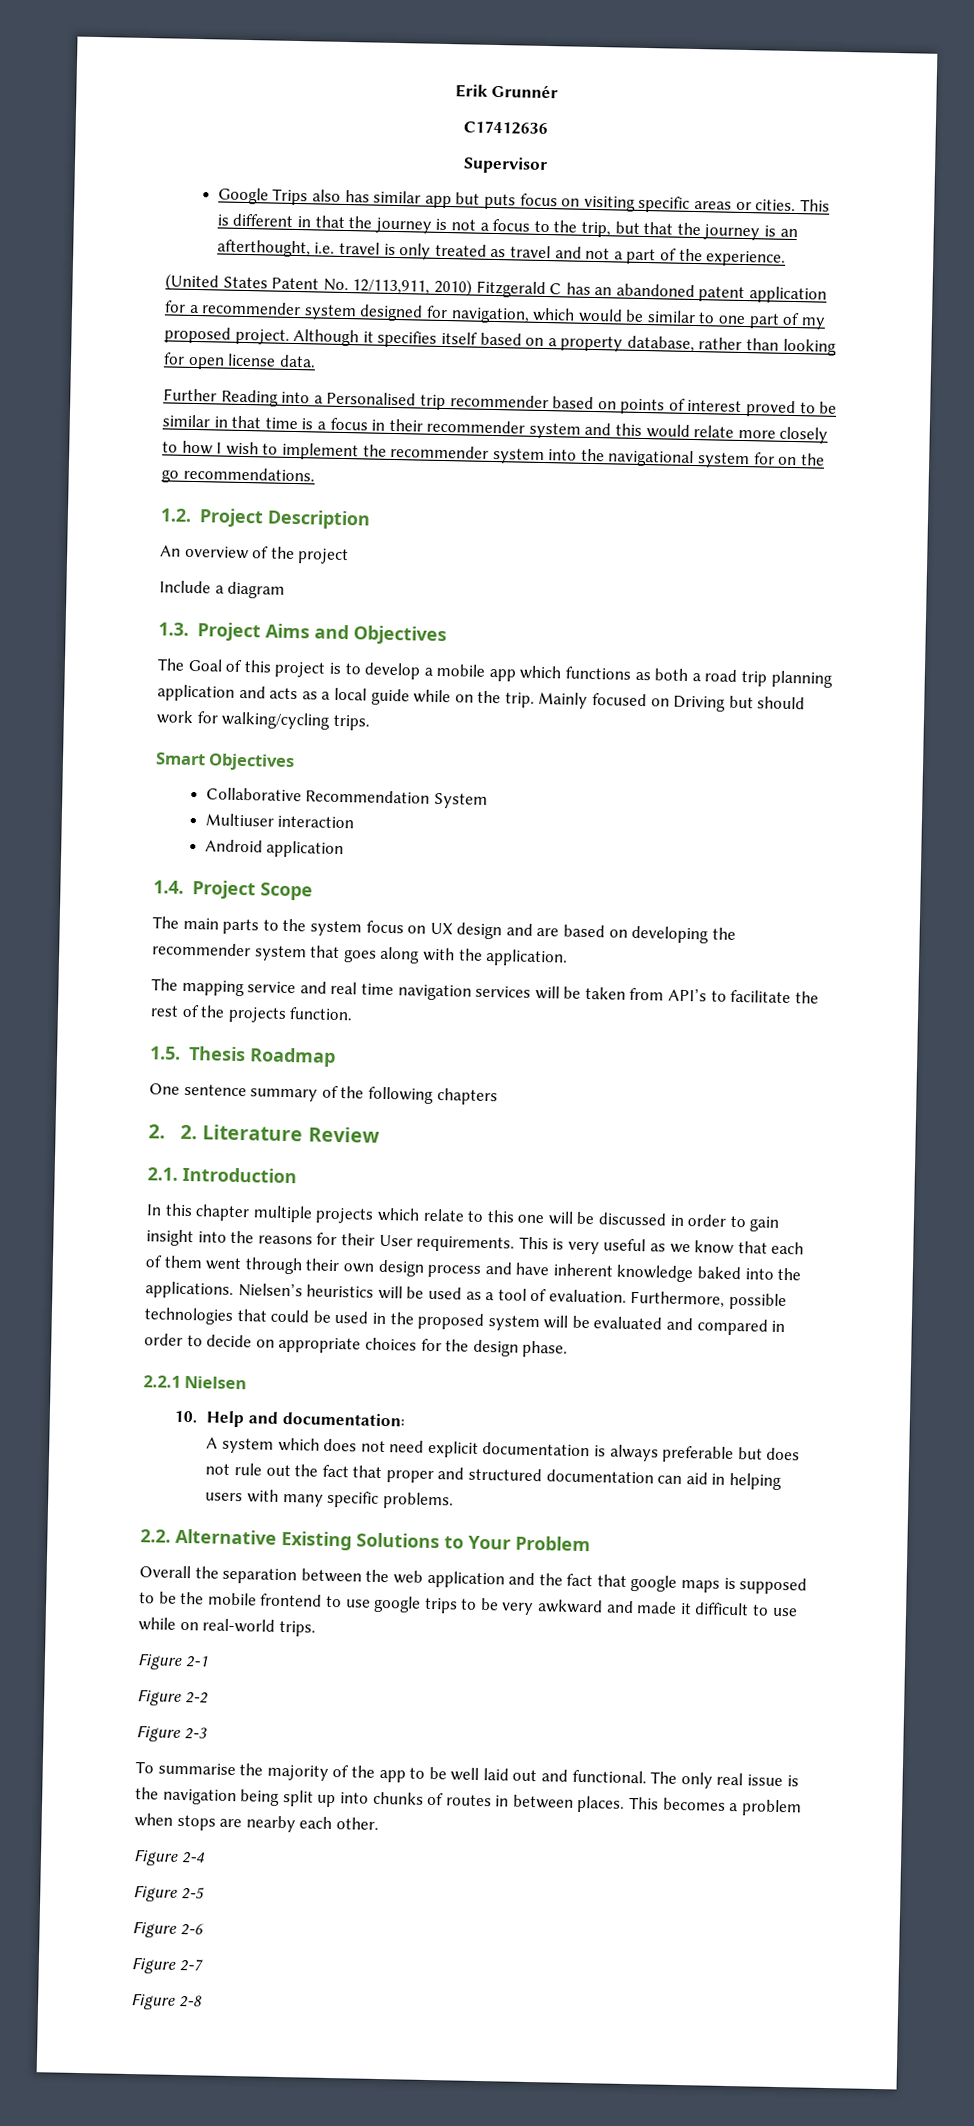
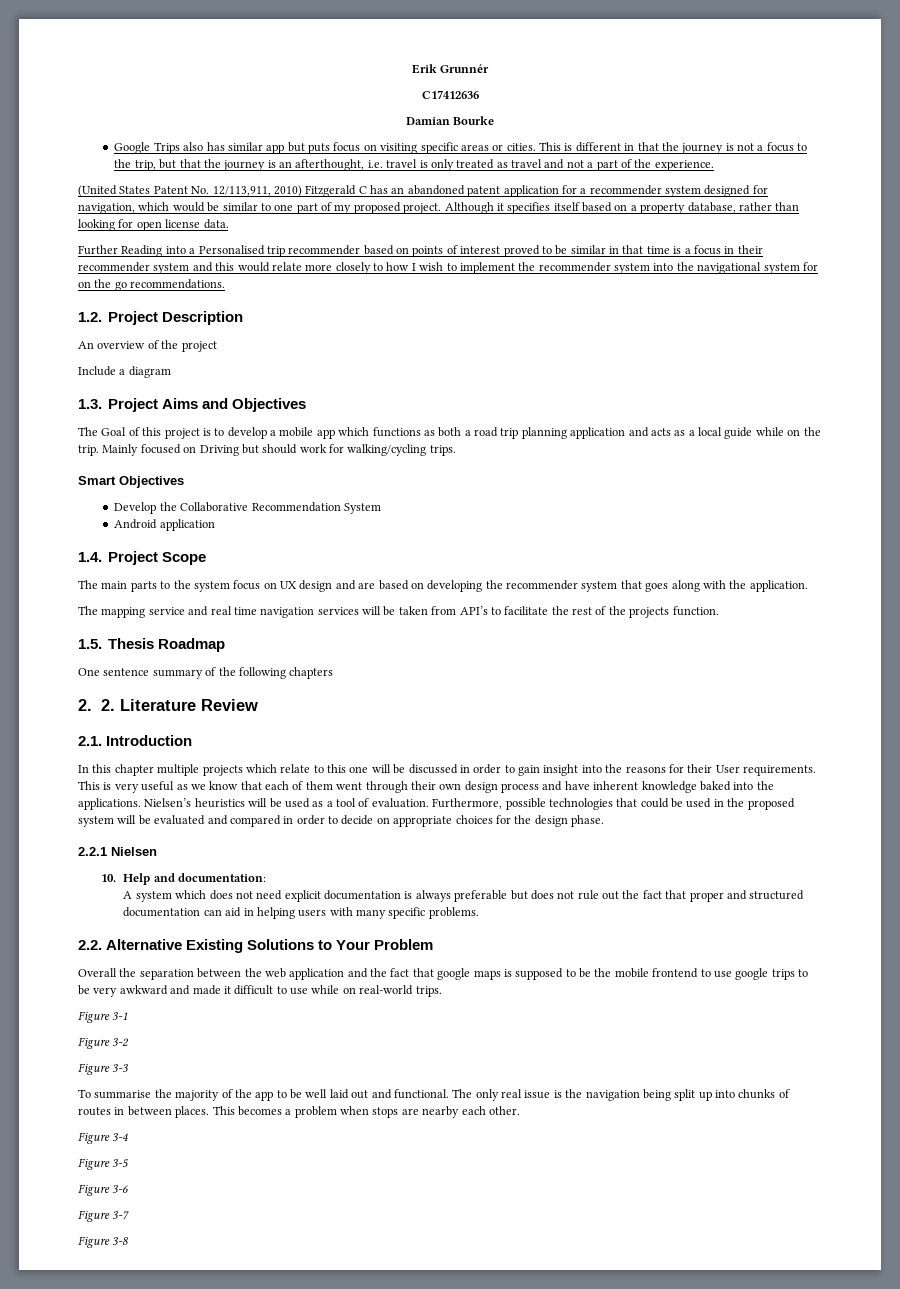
[462,156,548,175] Supervisor -> [405,116,495,125] Damian Bourke
(296, 762) none -> [114,502,177,514] Develop the
[204,813,355,829] // Multiuser interaction -> (381, 508) none
[184,1655,209,1668] [137,1689,208,1706] [136,1725,207,1742] 2-1 // Figure 2-2 // Figure 2-3 -> [112,1012,129,1020] [78,1037,130,1049] [78,1063,129,1075] 3-1 // Figure 3-2 // Figure 3-3
[180,1851,205,1864] [133,1885,205,1902] [132,1921,204,1938] [131,1957,203,1974] [130,1993,202,2010] 2-4 // Figure 2-5 // Figure 2-6 // Figure 2-7 // Figure 2-8 -> [112,1133,129,1141] [78,1158,130,1170] [78,1184,129,1196] [78,1210,130,1222] [78,1236,130,1248] 3-4 // Figure 3-5 // Figure 3-6 // Figure 3-7 // Figure 3-8

